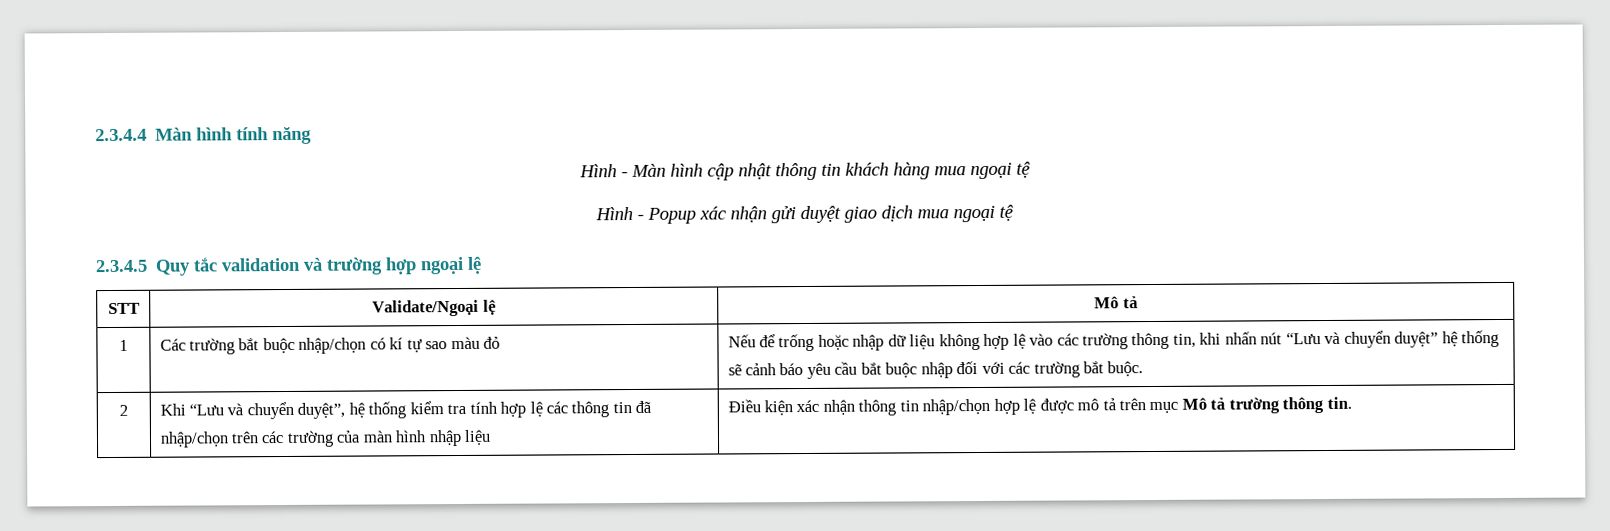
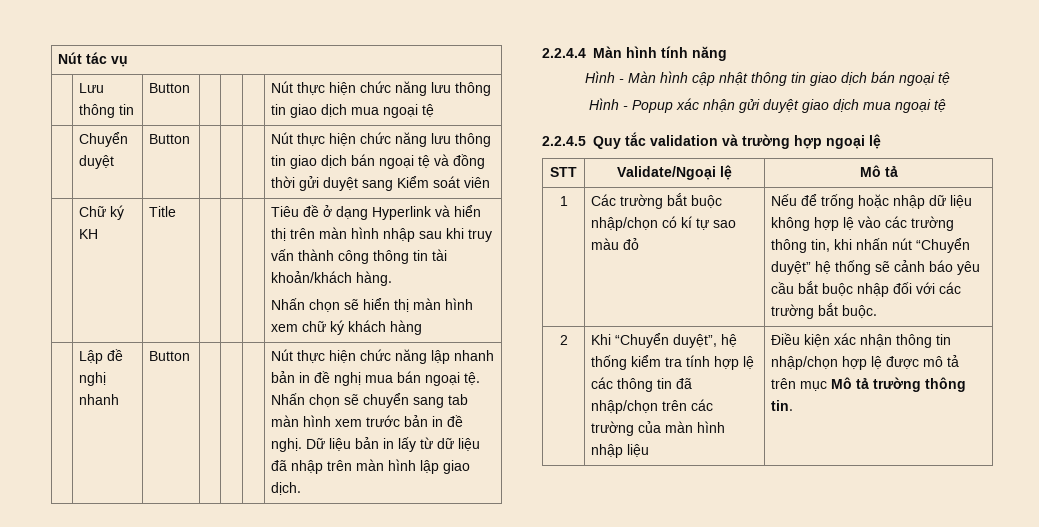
[95,128,147,142] 2.3.4.4 -> [58,52,129,67] [79,83,105,93] [79,104,135,118] [149,83,191,93] [271,81,492,96] [271,104,435,118] [79,132,129,147] [79,155,115,169] [149,134,191,144] [271,132,492,147] [271,154,486,169] [271,176,491,191] [79,205,125,220] [79,229,99,239] [149,206,177,217] [271,205,482,220] [271,227,493,242] [271,249,448,264] [271,271,393,286] [271,298,474,312] [271,320,423,335] [79,349,124,364] [79,372,107,386] [79,394,120,405] [149,351,191,361] [271,349,495,364] [271,371,481,386] [271,393,469,408] [271,415,464,427] [271,437,481,452] [271,459,471,474] [271,482,302,495] [542,48,586,58] Nút tác vụ // | Lưu thông tin | Button | | | | Nút thực hiện chức năng lưu thông tin giao dịch mua ngoại tệ // | Chuyển duyệt | Button | | | | Nút thực hiện chức năng lưu thông tin giao dịch bán ngoại tệ và đồng thời gửi duyệt sang Kiểm soát viên // | Chữ ký KH | Title | | | | Tiêu đề ở dạng Hyperlink và hiển thị trên màn hình nhập sau khi truy vấn thành công thông tin tài khoản/khách hàng. // Nhấn chọn sẽ hiển thị màn hình xem chữ ký khách hàng // | Lập đề nghị nhanh | Button | | | | Nút thực hiện chức năng lập nhanh bản in đề nghị mua bán ngoại tệ. Nhấn chọn sẽ chuyển sang tab màn hình xem trước bản in đề nghị. Dữ liệu bản in lấy từ dữ liệu đã nhập trên màn hình lập giao dịch. // 2.2.4.4
[844,162,966,180] khách hàng mua -> [810,71,895,86] giao dịch bán
[95,259,148,273] 2.3.4.5 -> [542,136,586,146] 2.2.4.5
[1285,330,1391,348] “Lưu và chuyển -> [916,238,971,253] “Chuyển
[189,401,294,420] “Lưu và chuyển -> [615,333,670,348] “Chuyển

